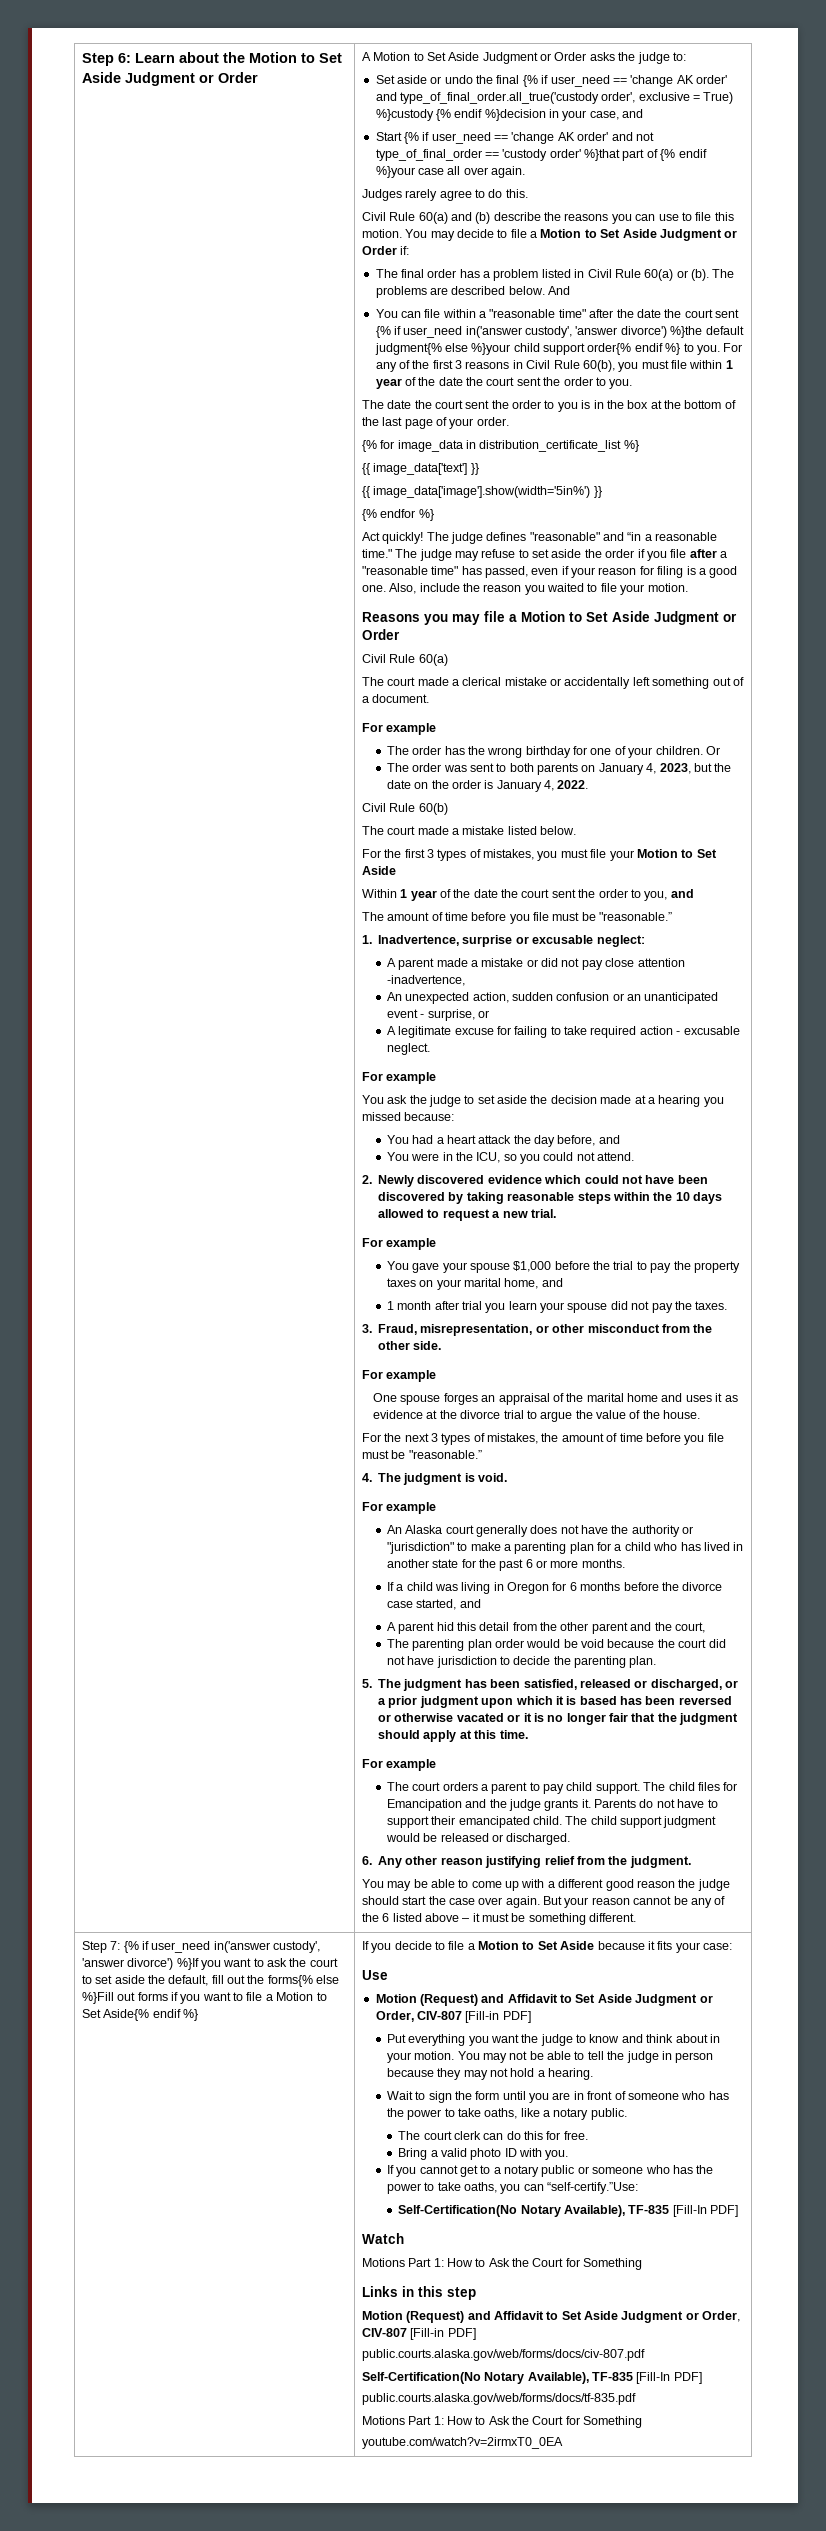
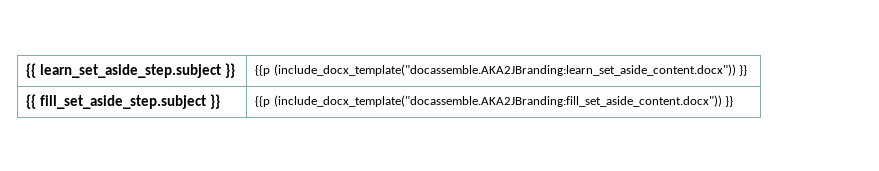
[81,52,342,66] [81,72,258,86] [361,52,686,64] [375,75,728,87] [375,92,734,104] [375,109,644,121] [375,132,654,144] [375,149,707,161] [375,166,526,178] [361,189,528,201] [361,212,734,224] [361,229,738,241] [361,246,410,255] [375,269,735,281] [375,286,571,298] [375,309,740,318] [375,326,744,338] [374,343,743,355] [375,360,733,372] [375,377,633,389] [361,400,736,412] [361,417,509,429] [361,440,639,452] [361,463,479,475] [361,486,602,498] [361,509,434,521] [361,532,718,544] [361,549,728,561] [361,566,738,578] [361,583,688,595] [361,611,737,625] [361,629,400,640] [361,654,448,666] [361,677,744,689] [361,694,430,703] [361,723,437,735] [386,746,720,758] [386,763,732,775] [386,780,589,792] [361,803,448,815] [361,826,577,835] [361,849,717,861] [361,866,396,875] [361,889,694,901] [361,912,673,924] [361,935,645,947] [386,958,685,970] [386,975,465,986] [386,992,719,1004] [386,1009,489,1021] [386,1026,740,1038] [386,1043,430,1055] [361,1072,437,1084] [361,1095,724,1107] [361,1112,455,1121] [386,1135,620,1147] [386,1152,635,1164] [361,1175,708,1187] [378,1192,723,1204] [378,1209,556,1221] [361,1238,437,1250] [386,1261,740,1273] [386,1278,563,1290] [386,1301,728,1313] [361,1324,713,1336] [378,1341,442,1350] [361,1370,437,1382] [373,1393,738,1405] [373,1410,701,1422] [361,1433,724,1445] [361,1450,482,1459] [361,1473,508,1485] [361,1502,437,1514] [386,1525,694,1537] [386,1542,744,1554] [386,1559,625,1571] [386,1582,723,1594] [386,1599,481,1610] [386,1622,705,1634] [386,1639,726,1651] [386,1656,657,1668] [361,1679,739,1691] [378,1696,732,1708] [378,1713,739,1725] [378,1730,528,1742] [361,1759,437,1771] [386,1782,738,1794] [386,1799,718,1811] [386,1816,717,1828] [385,1833,571,1845] [361,1856,691,1868] [361,1879,730,1891] [361,1896,726,1908] [361,1913,637,1925] [81,1941,321,1953] [81,1958,338,1970] [81,1975,340,1987] [81,1992,327,2004] [81,2009,198,2021] [361,1941,733,1953] [361,1970,388,1980] [375,1994,713,2006] [375,2011,531,2023] [386,2034,720,2046] [386,2051,714,2063] [386,2068,594,2080] [386,2091,729,2103] [386,2108,627,2120] [398,2131,588,2140] [398,2148,569,2160] [386,2165,714,2177] [386,2182,639,2194] [398,2205,739,2217] [361,2233,404,2244] [361,2258,643,2270] [361,2286,476,2300] [361,2311,741,2323] [361,2328,476,2340] [361,2349,645,2361] [361,2372,702,2384] [361,2393,636,2405] [361,2416,643,2428] [361,2437,563,2449] Step 6: Learn about the Motion to Set Aside Judgment or Order | A Motion to Set Aside Judgment or Order asks the judge to: // Set aside or undo the final {% if user_need == 'change AK order' and type_of_final_order.all_true('custody order', exclusive = True) %}custody {% endif %}decision in your case, and // Start {% if user_need == 'change AK order' and not type_of_final_order == 'custody order' %}that part of {% endif %}your case all over again. // Judges rarely agree to do this. // Civil Rule 60(a) and (b) describe the reasons you can use to file this motion. You may decide to file a Motion to Set Aside Judgment or Order if: // The final order has a problem listed in Civil Rule 60(a) or (b). The problems are described below. And // You can file within a "reasonable time" after the date the court sent {% if user_need in('answer custody', 'answer divorce') %}the default judgment{% else %}your child support order{% endif %} to you. For any of the first 3 reasons in Civil Rule 60(b), you must file within 1 year of the date the court sent the order to you. // The date the court sent the order to you is in the box at the bottom of the last page of your order. // {% for image_data in distribution_certificate_list %} // {{ image_data['text'] }} // {{ image_data['image'].show(width='5in%') }} // {% endfor %} // Act quickly! The judge defines "reasonable" and “in a reasonable time." The judge may refuse to set aside the order if you file after a "reasonable time" has passed, even if your reason for filing is a good one. Also, include the reason you waited to file your motion. // Reasons you may file a Motion to Set Aside Judgment or Order // Civil Rule 60(a) // The court made a clerical mistake or accidentally left something out of a document. // For example // The order has the wrong birthday for one of your children. Or // The order was sent to both parents on January 4, 2023, but the date on the order is January 4, 2022. // Civil Rule 60(b) // The court made a mistake listed below. // For the first 3 types of mistakes, you must file your Motion to Set Aside // Within 1 year of the date the court sent the order to you, and // The amount of time before you file must be "reasonable.” // 1. Inadvertence, surprise or excusable neglect: // A parent made a mistake or did not pay close attention -inadvertence, // An unexpected action, sudden confusion or an unanticipated event - surprise, or // A legitimate excuse for failing to take required action - excusable neglect. // For example // You ask the judge to set aside the decision made at a hearing you missed because: // You had a heart attack the day before, and // You were in the ICU, so you could not attend. // 2. Newly discovered evidence which could not have been discovered by taking reasonable steps within the 10 days allowed to request a new trial. // For example // You gave your spouse $1,000 before the trial to pay the property taxes on your marital home, and // 1 month after trial you learn your spouse did not pay the taxes. // 3. Fraud, misrepresentation, or other misconduct from the other side. // For example // One spouse forges an appraisal of the marital home and uses it as evidence at the divorce trial to argue the value of the house. // For the next 3 types of mistakes, the amount of time before you file must be "reasonable.” // 4. The judgment is void. // For example // An Alaska court generally does not have the authority or "jurisdiction" to make a parenting plan for a child who has lived in another state for the past 6 or more months. // If a child was living in Oregon for 6 months before the divorce case started, and // A parent hid this detail from the other parent and the court, // The parenting plan order would be void because the court did not have jurisdiction to decide the parenting plan. // 5. The judgment has been satisfied, released or discharged, or a prior judgment upon which it is based has been reversed or otherwise vacated or it is no longer fair that the judgment should apply at this time. // For example // The court orders a parent to pay child support. The child files for Emancipation and the judge grants it. Parents do not have to support their emancipated child. The child support judgment would be released or discharged. // 6. Any other reason justifying relief from the judgment. // You may be able to come up with a different good reason the judge should start the case over again. But your reason cannot be any of the 6 listed above – it must be something different. // Step 7: {% if user_need in('answer custody', 'answer divorce') %}If you want to ask the court to set aside the default, fill out the forms{% else %}Fill out forms if you want to file a Motion to Set Aside{% endif %} | If you decide to file a Motion to Set Aside because it fits your case: // Use // Motion (Request) and Affidavit to Set Aside Judgment or Order, CIV-807 [Fill-in PDF] // Put everything you want the judge to know and think about in your motion. You may not be able to tell the judge in person because they may not hold a hearing. // Wait to sign the form until you are in front of someone who has the power to take oaths, like a notary public. // The court clerk can do this for free. // Bring a valid photo ID with you. // If you cannot get to a notary public or someone who has the power to take oaths, you can “self-certify.”Use: // Self-Certification(No Notary Available), TF-835 [Fill-In PDF] // Watch // Motions Part 1: How to Ask the Court for Something // Links in this step // Motion (Request) and Affidavit to Set Aside Judgment or Order, CIV-807 [Fill-in PDF] // public.courts.alaska.gov/web/forms/docs/civ-807.pdf // Self-Certification(No Notary Available), TF-835 [Fill-In PDF] // public.courts.alaska.gov/web/forms/docs/tf-835.pdf // Motions Part 1: How to Ask the Court for Something // youtube.com/watch?v=2irmxT0_0EA -> [26,63,236,78] [255,64,748,76] [26,94,221,109] [255,95,734,107] {{ learn_set_aside_step.subject }} | {{p (include_docx_template("docassemble.AKA2JBranding:learn_set_aside_content.docx")) }} // {{ fill_set_aside_step.subject }} | {{p (include_docx_template("docassemble.AKA2JBranding:fill_set_aside_content.docx")) }}

